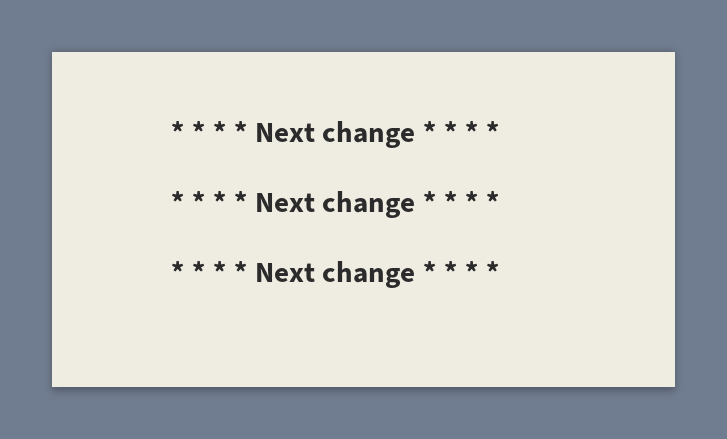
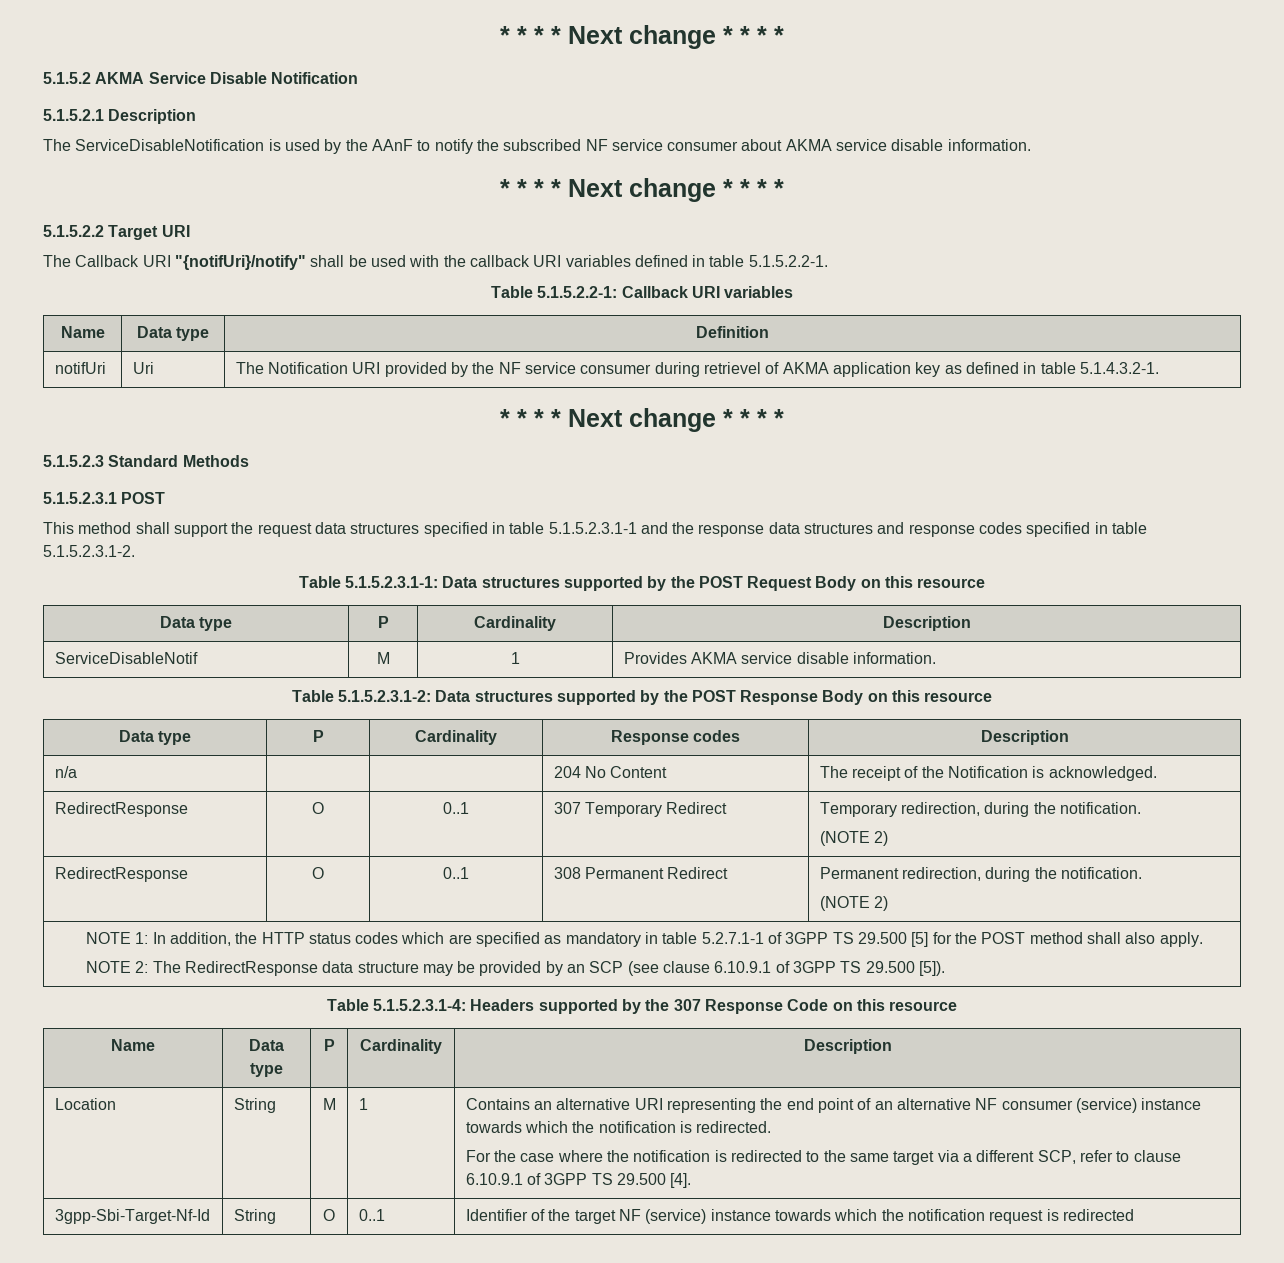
(499, 131) none -> [43,72,359,84] [43,109,197,124] [43,139,1031,154] // 5.1.5.2 AKMA Service Disable Notification // 5.1.5.2.1 Description // The ServiceDisableNotification is used by the AAnF to notify the subscribed NF service consumer about AKMA service disable information.
(499, 201) none -> [43,225,190,240] [43,255,828,270] [490,286,794,298] [60,326,105,338] [136,326,210,341] [696,326,770,338] [54,362,106,374] [132,362,154,374] [235,362,1159,377] // 5.1.5.2.2 Target URI // The Callback URI "{notifUri}/notify" shall be used with the callback URI variables defined in table 5.1.5.2.2-1. // Table 5.1.5.2.2-1: Callback URI variables // Name | Data type | Definition // notifUri | Uri | The Notification URI provided by the NF service consumer during retrievel of AKMA application key as defined in table 5.1.4.3.2-1.
(499, 271) none -> [43,455,249,467] [43,492,166,504] [43,522,1148,537] [43,545,135,557] [298,576,986,591] [159,616,233,631] [377,616,389,628] [474,616,556,631] [882,616,971,631] [54,652,198,664] [376,652,390,664] [510,652,520,664] [623,652,937,664] [291,690,993,705] [118,730,192,745] [312,730,324,742] [415,730,497,745] [610,730,741,745] [980,730,1069,745] [54,766,77,778] [553,766,668,778] [819,766,1157,781] [54,802,188,817] [312,802,324,814] [443,802,469,814] [553,802,728,817] [819,802,1142,817] [819,831,889,846] [54,867,188,882] [312,867,324,879] [443,867,469,879] [553,867,729,879] [819,867,1143,882] [819,896,889,911] [85,932,1203,947] [85,961,945,976] [326,999,958,1014] [111,1039,155,1051] [249,1039,284,1051] [250,1063,283,1077] [323,1039,335,1051] [360,1039,442,1054] [803,1039,892,1054] [54,1098,116,1110] [233,1098,276,1113] [322,1098,336,1110] [358,1098,368,1110] [465,1098,1202,1113] [465,1121,772,1133] [465,1150,1181,1165] [465,1173,692,1188] [54,1209,210,1224] [233,1209,276,1224] [323,1209,335,1221] [358,1209,385,1221] [465,1209,1134,1224] // 5.1.5.2.3 Standard Methods // 5.1.5.2.3.1 POST // This method shall support the request data structures specified in table 5.1.5.2.3.1-1 and the response data structures and response codes specified in table 5.1.5.2.3.1-2. // Table 5.1.5.2.3.1-1: Data structures supported by the POST Request Body on this resource // Data type | P | Cardinality | Description // ServiceDisableNotif | M | 1 | Provides AKMA service disable information. // Table 5.1.5.2.3.1-2: Data structures supported by the POST Response Body on this resource // Data type | P | Cardinality | Response codes | Description // n/a | | | 204 No Content | The receipt of the Notification is acknowledged. // RedirectResponse | O | 0..1 | 307 Temporary Redirect | Temporary redirection, during the notification. // (NOTE 2) // RedirectResponse | O | 0..1 | 308 Permanent Redirect | Permanent redirection, during the notification. // (NOTE 2) // NOTE 1: In addition, the HTTP status codes which are specified as mandatory in table 5.2.7.1-1 of 3GPP TS 29.500 [5] for the POST method shall also apply. // NOTE 2: The RedirectResponse data structure may be provided by an SCP (see clause 6.10.9.1 of 3GPP TS 29.500 [5]). // Table 5.1.5.2.3.1-4: Headers supported by the 307 Response Code on this resource // Name | Data type | P | Cardinality | Description // Location | String | M | 1 | Contains an alternative URI representing the end point of an alternative NF consumer (service) instance towards which the notification is redirected. // For the case where the notification is redirected to the same target via a different SCP, refer to clause 6.10.9.1 of 3GPP TS 29.500 [4]. // 3gpp-Sbi-Target-Nf-Id | String | O | 0..1 | Identifier of the target NF (service) instance towards which the notification request is redirected

